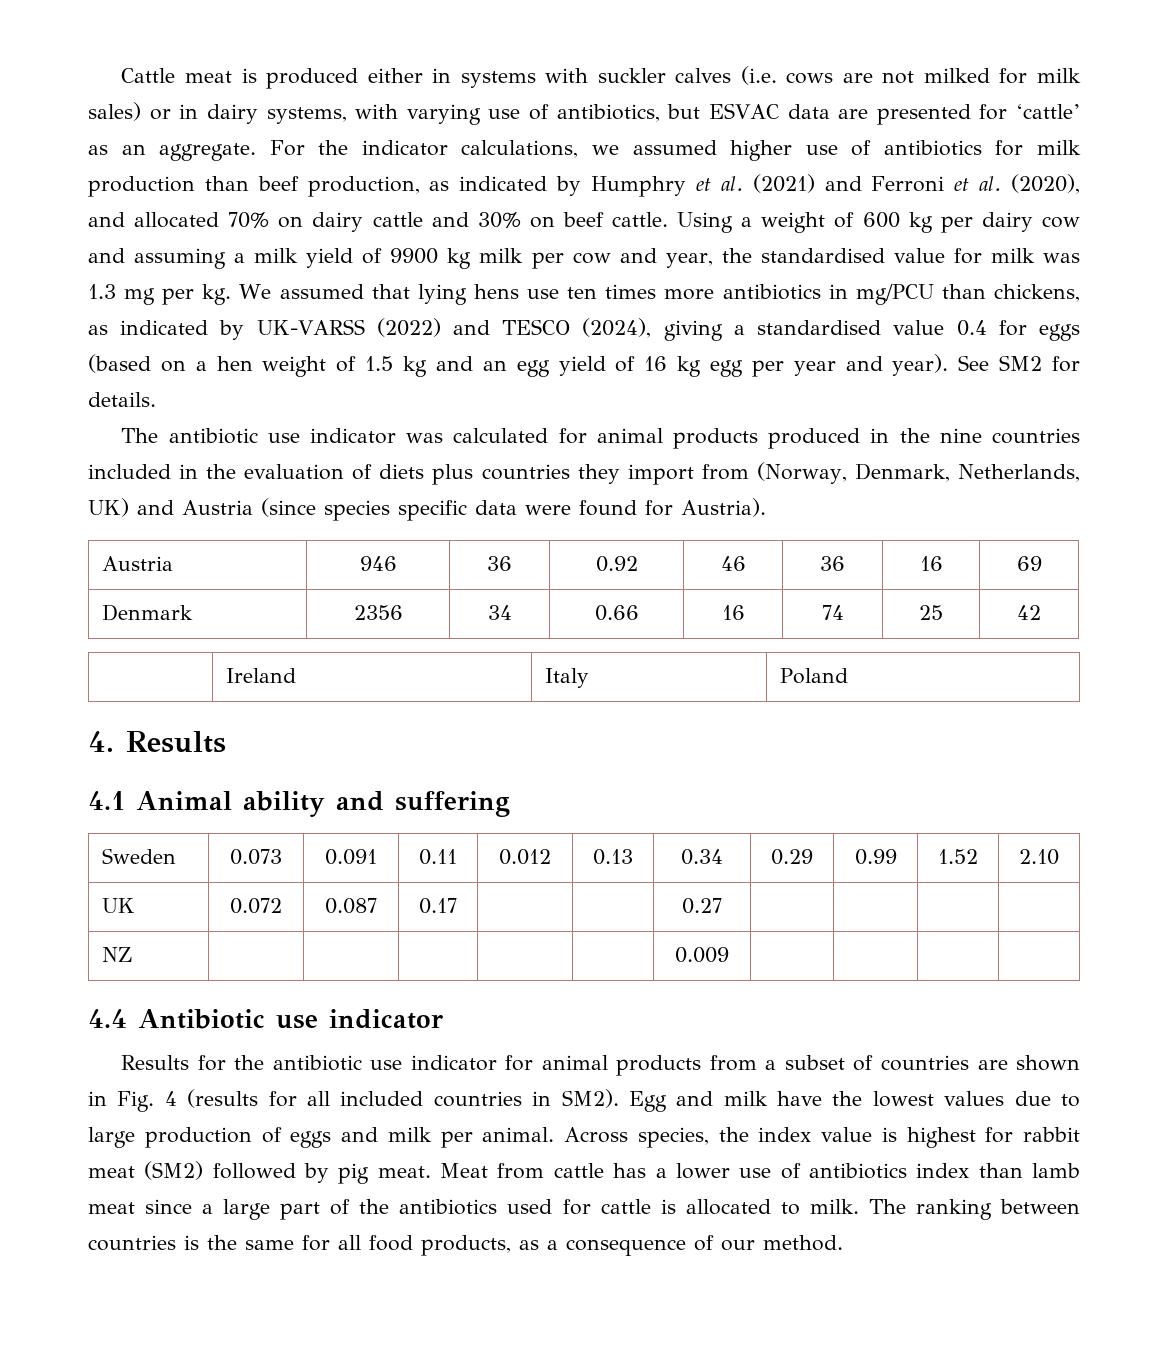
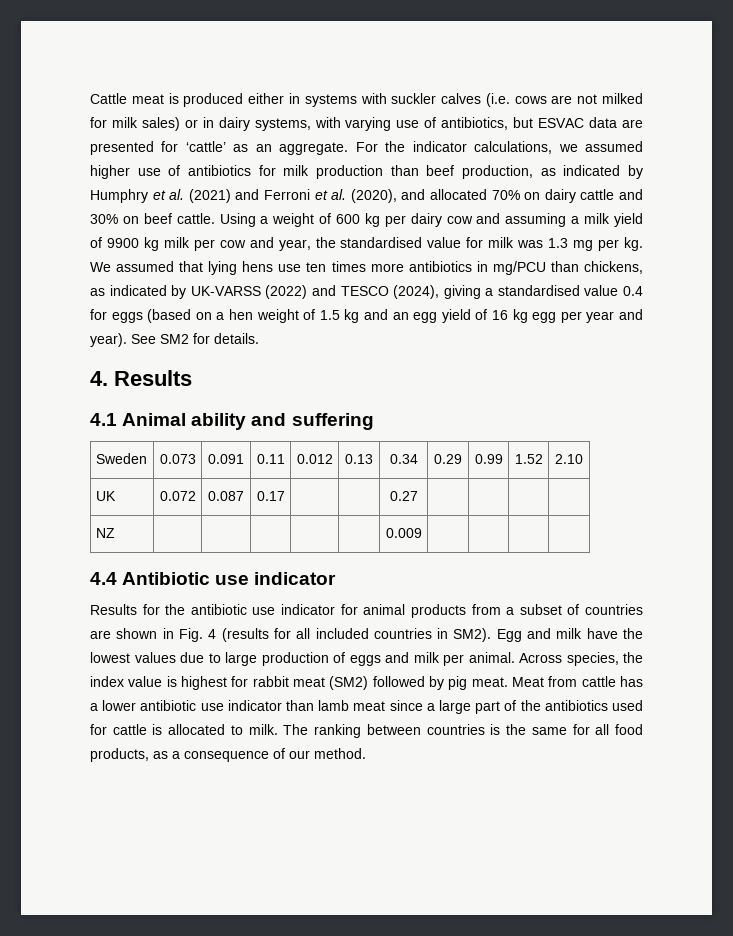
[121,428,1080,449] [88,462,1080,485] [88,498,766,521] [102,556,174,571] [359,556,397,571] [487,556,512,571] [595,556,638,572] [720,556,746,571] [820,556,845,571] [919,556,943,571] [1016,556,1042,571] [102,604,194,621] [353,605,403,620] [487,605,512,620] [594,605,639,621] [721,605,745,620] [821,605,844,620] [919,605,943,620] [1017,605,1041,620] [226,668,297,683] [545,668,590,688] [780,668,849,684] // The antibiotic use indicator was calculated for animal products produced in the nine countries included in the evaluation of diets plus countries they import from (Norway, Denmark, Netherlands, UK) and Austria (since species specific data were found for Austria). // Austria | 946 | 36 | 0.92 | 46 | 36 | 16 | 69 // Denmark | 2356 | 34 | 0.66 | 16 | 74 | 25 | 42 // | Ireland | Italy | Poland -> (259, 338) none
[739,1163,970,1179] use of antibiotics index -> [140,700,282,711] antibiotic use indicator

